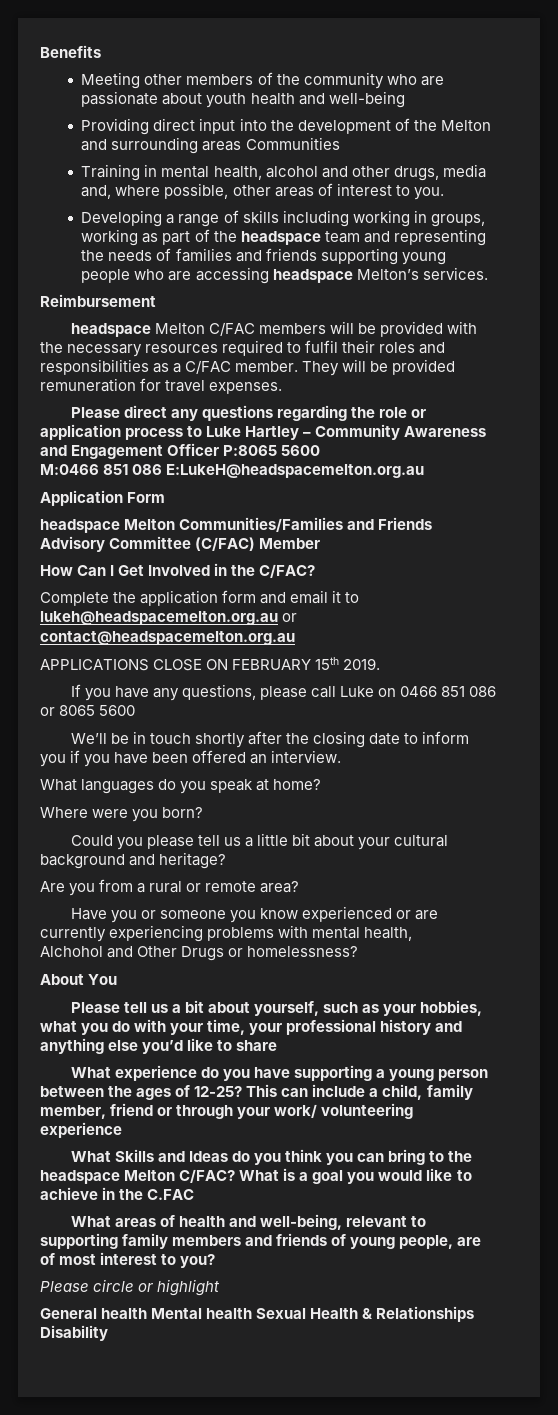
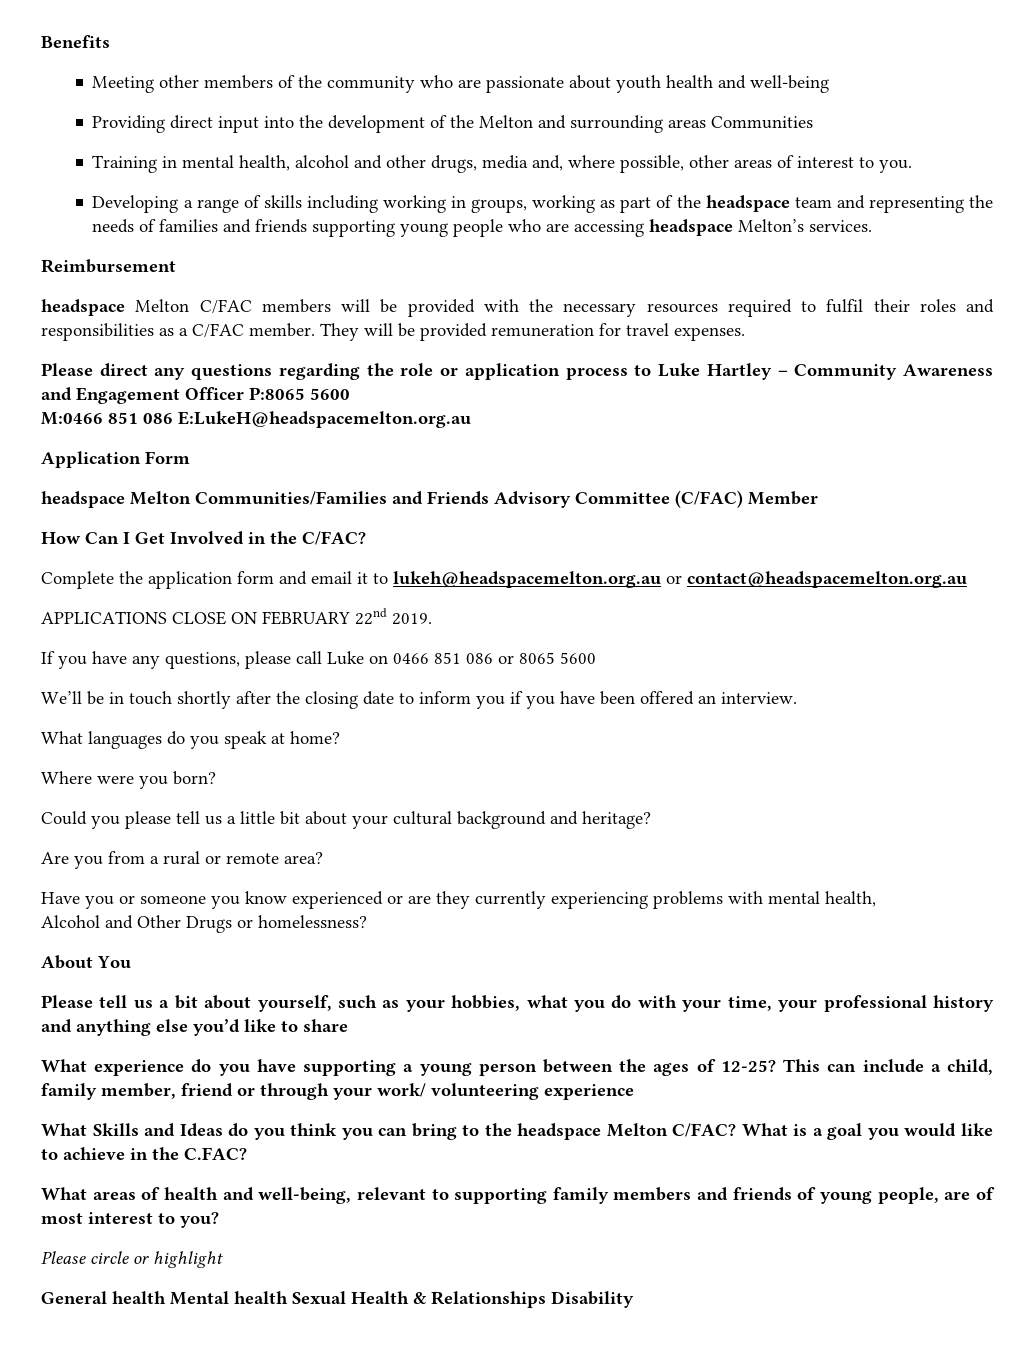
[315,657,340,670] 15th -> [355,608,387,625] 22nd
(439, 915) none -> [436,891,470,909] they
[40,946,103,957] Alchohol -> [41,915,100,928] Alcohol
[147,1189,195,1200] C.FAC -> [184,1147,247,1160] C.FAC?

